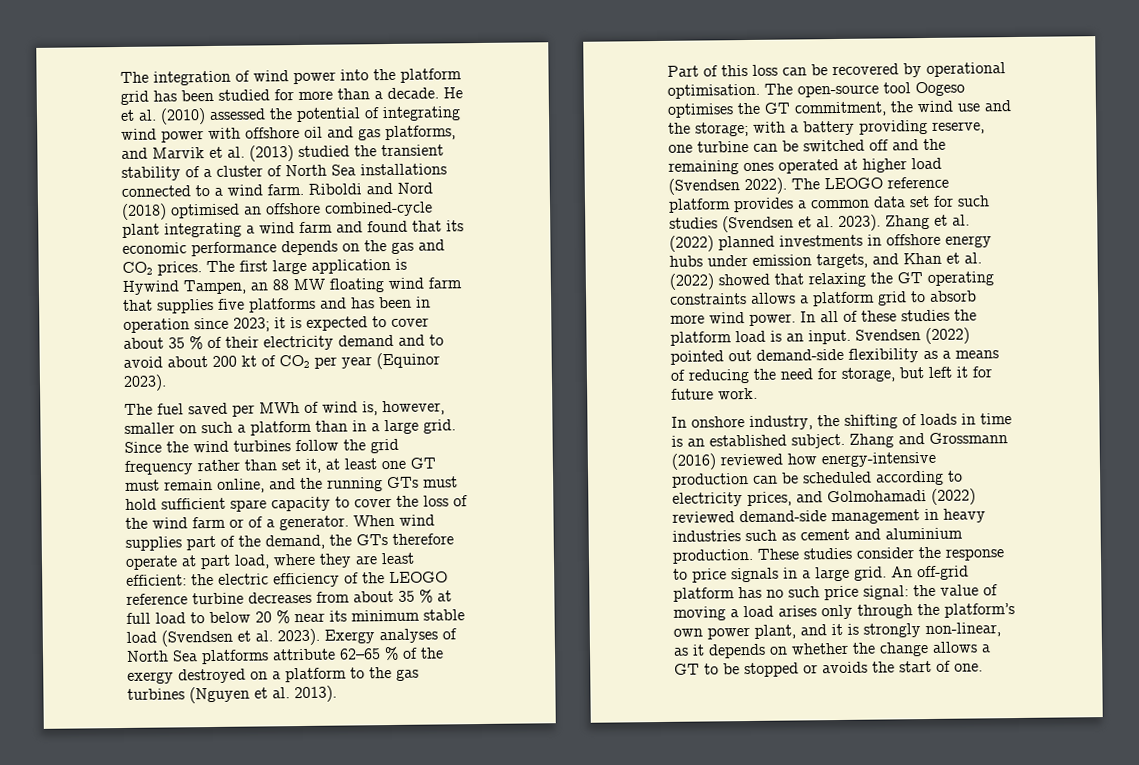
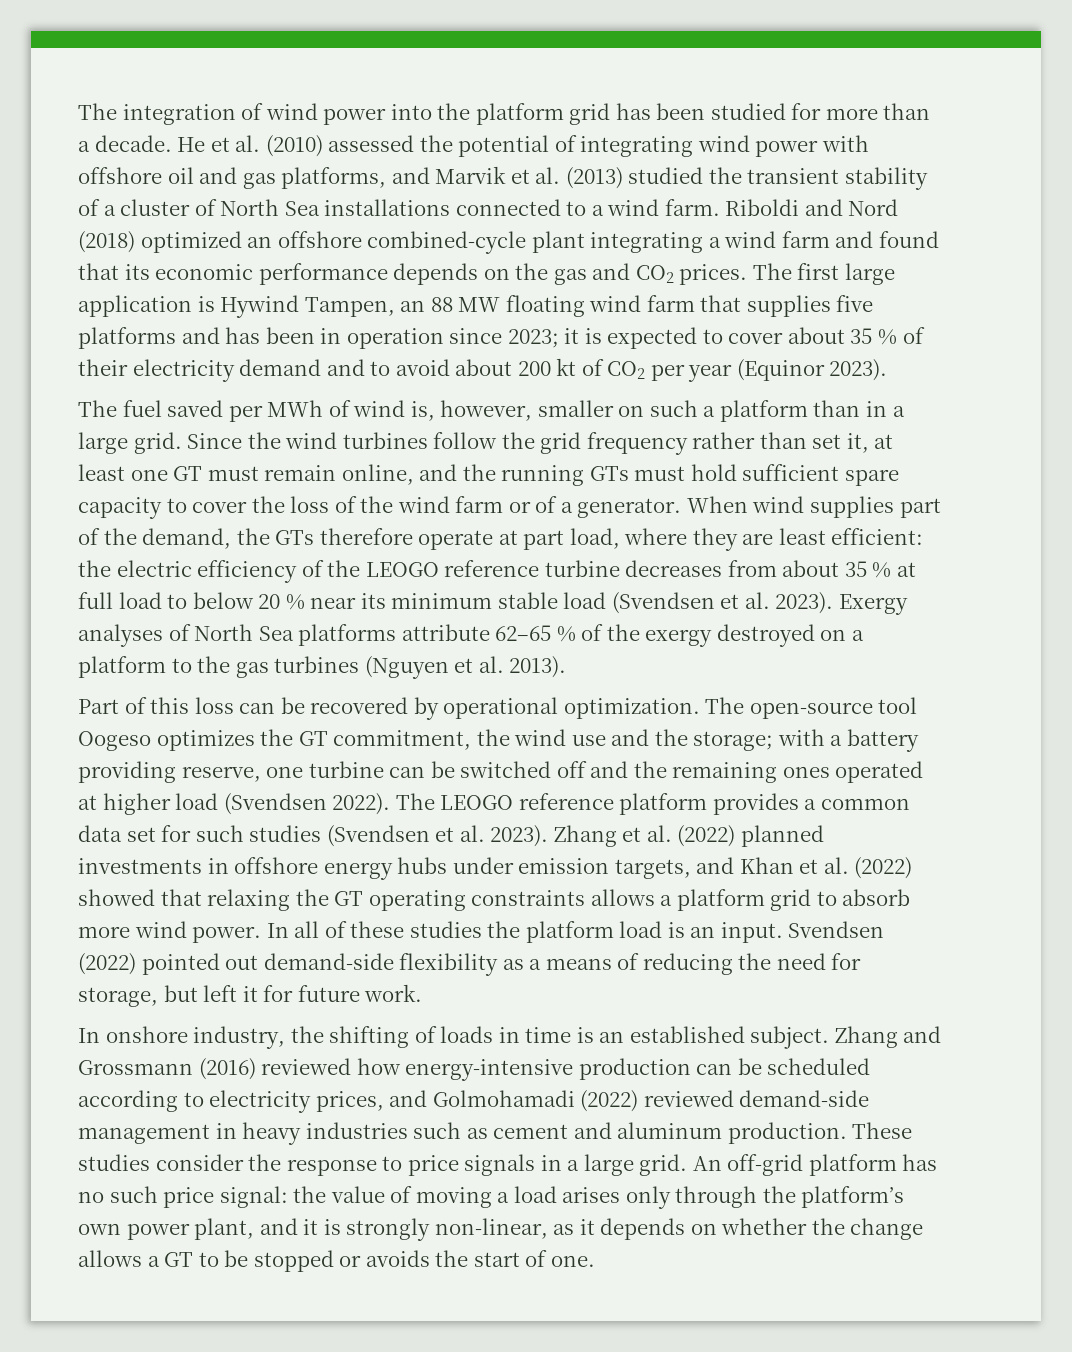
[170,203,240,219] optimised -> [140,231,242,253] optimized
[667,83,760,99] optimisation. -> [563,698,700,719] optimization.
[667,103,734,118] optimises -> [156,730,255,751] optimizes
[885,527,963,540] aluminium -> [617,1122,723,1139] aluminum

